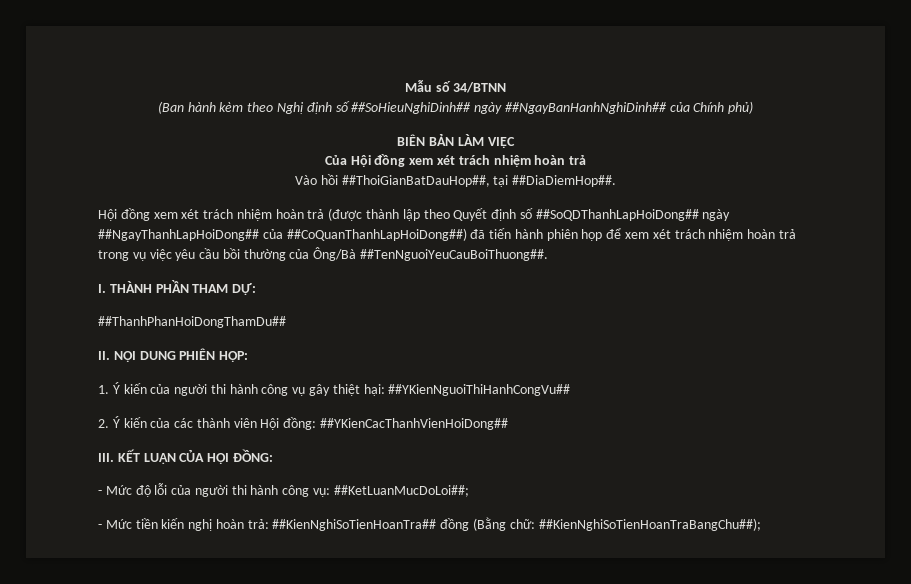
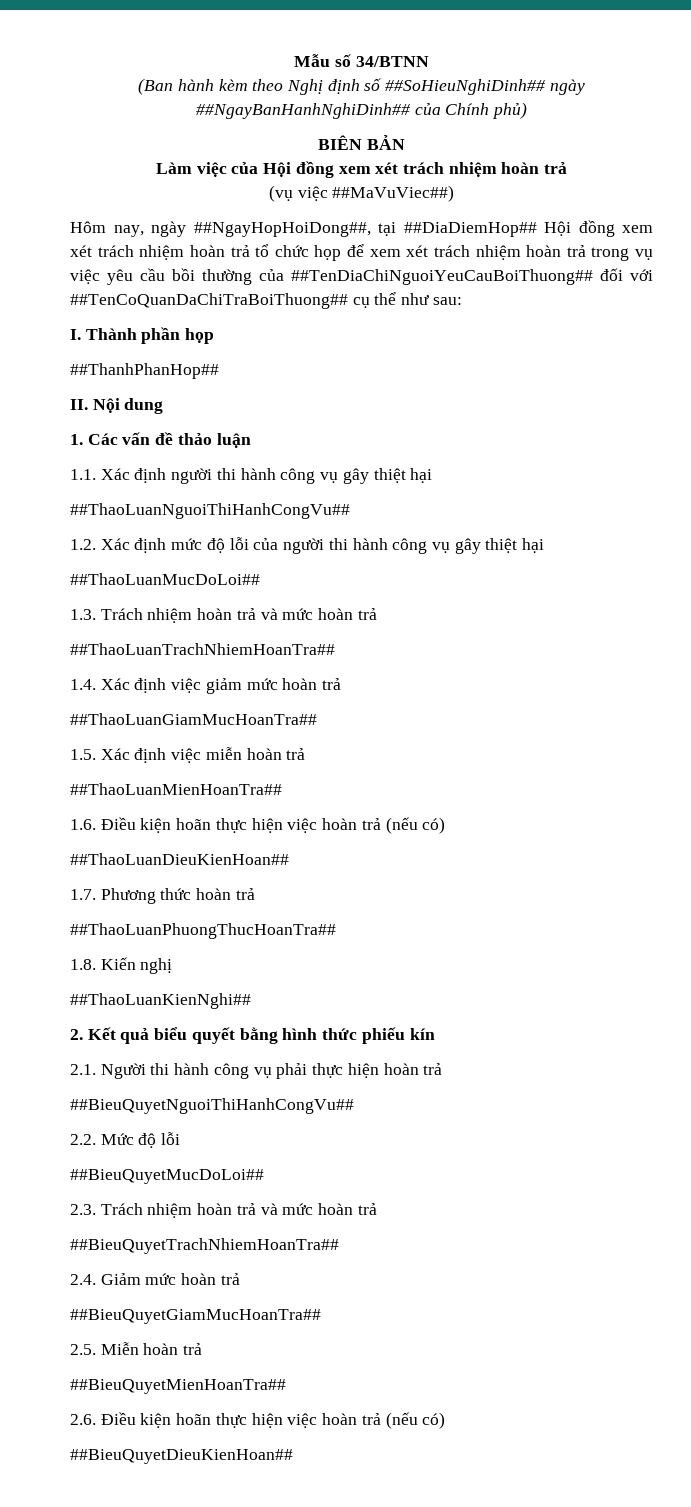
[457,134,515,148] [324,155,347,165] LÀM VIỆC // Của -> [155,162,259,177] // Làm việc của
[294,174,617,187] [98,208,731,221] [98,228,578,241] Vào hồi ##ThoiGianBatDauHop##, tại ##DiaDiemHop##. // Hội đồng xem xét trách nhiệm hoàn trả (được thành lập theo Quyết định số ##SoQDThanhLapHoiDong## ngày ##NgayThanhLapHoiDong## của ##CoQuanThanhLapHoiDong##) đã tiến hành phiên -> [268,185,455,202] [70,220,653,237] [70,244,309,260] (vụ việc ##MaVuViec##) // Hôm nay, ngày ##NgayHopHoiDong##, tại ##DiaDiemHop## Hội đồng xem xét trách nhiệm hoàn trả tổ chức
[313,247,549,261] [98,280,257,295] [98,316,286,328] [98,348,249,362] [98,382,147,394] Ông/Bà ##TenNguoiYeuCauBoiThuong##. // I. THÀNH PHẦN THAM DỰ: // ##ThanhPhanHoiDongThamDu## // II. NỘI DUNG PHIÊN HỌP: // 1. Ý kiến -> [291,268,653,285] [70,292,462,309] [70,327,215,344] [70,363,219,379] [70,398,164,414] [70,432,251,448] [70,468,433,484] [70,503,350,519] [70,537,249,553] ##TenDiaChiNguoiYeuCauBoiThuong## đối với ##TenCoQuanDaChiTraBoiThuong## cụ thể như sau: // I. Thành phần họp // ##ThanhPhanHop## // II. Nội dung // 1. Các vấn đề thảo luận // 1.1. Xác định người thi hành công vụ gây thiệt hại // ##ThaoLuanNguoiThiHanhCongVu## // 1.2. Xác định mức độ lỗi
[363,384,571,396] [98,416,509,430] [98,449,273,464] [98,483,469,497] [98,517,761,531] hại: ##YKienNguoiThiHanhCongVu## // 2. Ý kiến của các thành viên Hội đồng: ##YKienCacThanhVienHoiDong## // III. KẾT LUẬN CỦA HỘI ĐỒNG: // - Mức độ lỗi của người thi hành công vụ: ##KetLuanMucDoLoi##; // - Mức tiền kiến nghị hoàn trả: ##KienNghiSoTienHoanTra## đồng (Bằng chữ: ##KienNghiSoTienHoanTraBangChu##); -> [522,538,545,553] [70,573,260,585] [70,608,377,623] [70,643,335,655] [70,678,342,694] [70,713,317,725] [70,747,306,763] [70,783,282,795] [70,817,446,834] [70,853,289,865] [70,888,255,904] [70,923,336,939] [70,957,173,974] [70,993,251,1009] [70,1027,435,1044] [70,1063,443,1079] [70,1098,354,1114] [70,1132,181,1148] [70,1169,264,1184] [70,1203,377,1218] [70,1238,339,1254] [70,1273,240,1285] [70,1309,321,1324] [70,1342,203,1355] [70,1379,286,1394] [70,1412,446,1429] [70,1449,293,1464] hại // ##ThaoLuanMucDoLoi## // 1.3. Trách nhiệm hoàn trả và mức hoàn trả // ##ThaoLuanTrachNhiemHoanTra## // 1.4. Xác định việc giảm mức hoàn trả // ##ThaoLuanGiamMucHoanTra## // 1.5. Xác định việc miễn hoàn trả // ##ThaoLuanMienHoanTra## // 1.6. Điều kiện hoãn thực hiện việc hoàn trả (nếu có) // ##ThaoLuanDieuKienHoan## // 1.7. Phương thức hoàn trả // ##ThaoLuanPhuongThucHoanTra## // 1.8. Kiến nghị // ##ThaoLuanKienNghi## // 2. Kết quả biểu quyết bằng hình thức phiếu kín // 2.1. Người thi hành công vụ phải thực hiện hoàn trả // ##BieuQuyetNguoiThiHanhCongVu## // 2.2. Mức độ lỗi // ##BieuQuyetMucDoLoi## // 2.3. Trách nhiệm hoàn trả và mức hoàn trả // ##BieuQuyetTrachNhiemHoanTra## // 2.4. Giảm mức hoàn trả // ##BieuQuyetGiamMucHoanTra## // 2.5. Miễn hoàn trả // ##BieuQuyetMienHoanTra## // 2.6. Điều kiện hoãn thực hiện việc hoàn trả (nếu có) // ##BieuQuyetDieuKienHoan##

